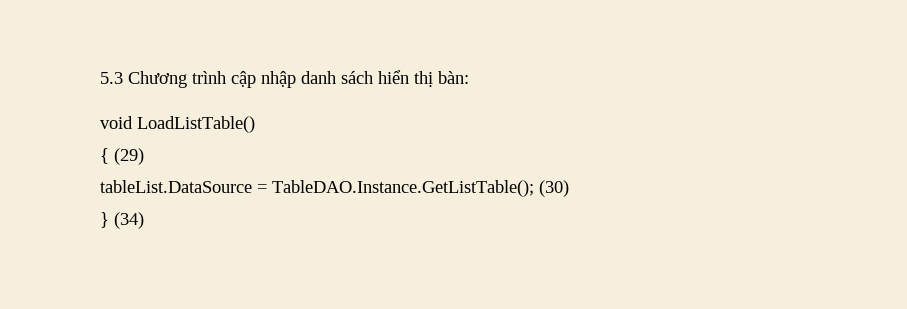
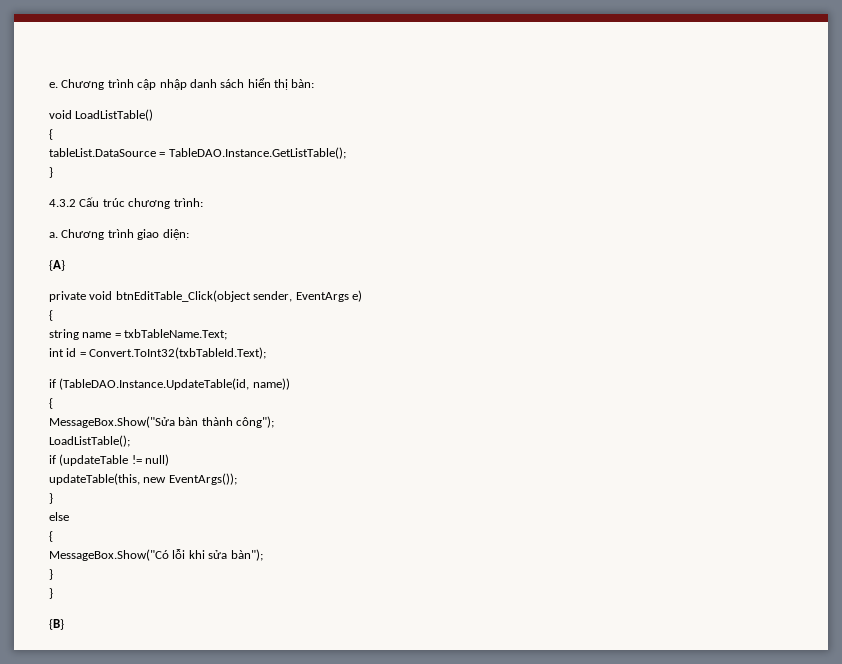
[100,72,123,84] 5.3 -> [49,82,58,88] e.
[114,148,144,165] (29) -> (53, 134) none
[539,180,569,197] [100,212,144,229] (30) // } (34) -> [49,167,53,178] [49,197,203,209] [49,229,189,240] [49,260,65,271] [49,290,362,302] [49,310,53,321] [49,329,228,340] [49,347,267,359] [49,378,290,390] [49,398,53,409] [49,416,275,428] [49,435,130,447] [49,454,170,466] [49,473,237,485] [49,493,53,504] [49,512,69,521] [49,531,53,542] [49,549,263,561] [49,569,53,580] [49,588,53,599] [49,619,64,630] // } // 4.3.2 Cấu trúc chương trình: // a. Chương trình giao diện: // {A} // private void btnEditTable_Click(object sender, EventArgs e) // { // string name = txbTableName.Text; // int id = Convert.ToInt32(txbTableId.Text); // if (TableDAO.Instance.UpdateTable(id, name)) // { // MessageBox.Show("Sửa bàn thành công"); // LoadListTable(); // if (updateTable != null) // updateTable(this, new EventArgs()); // } // else // { // MessageBox.Show("Có lỗi khi sửa bàn"); // } // } // {B}

